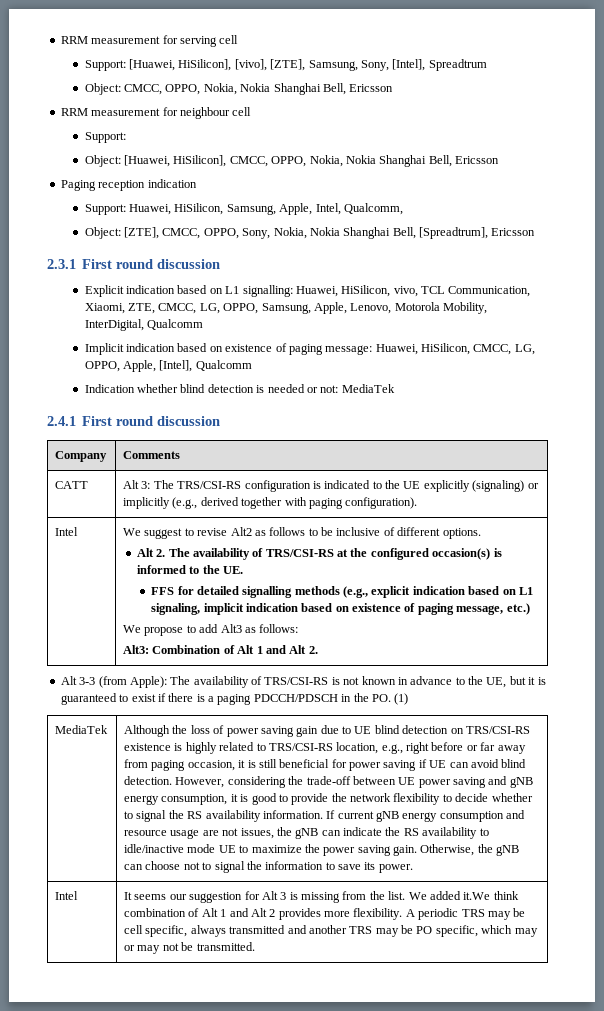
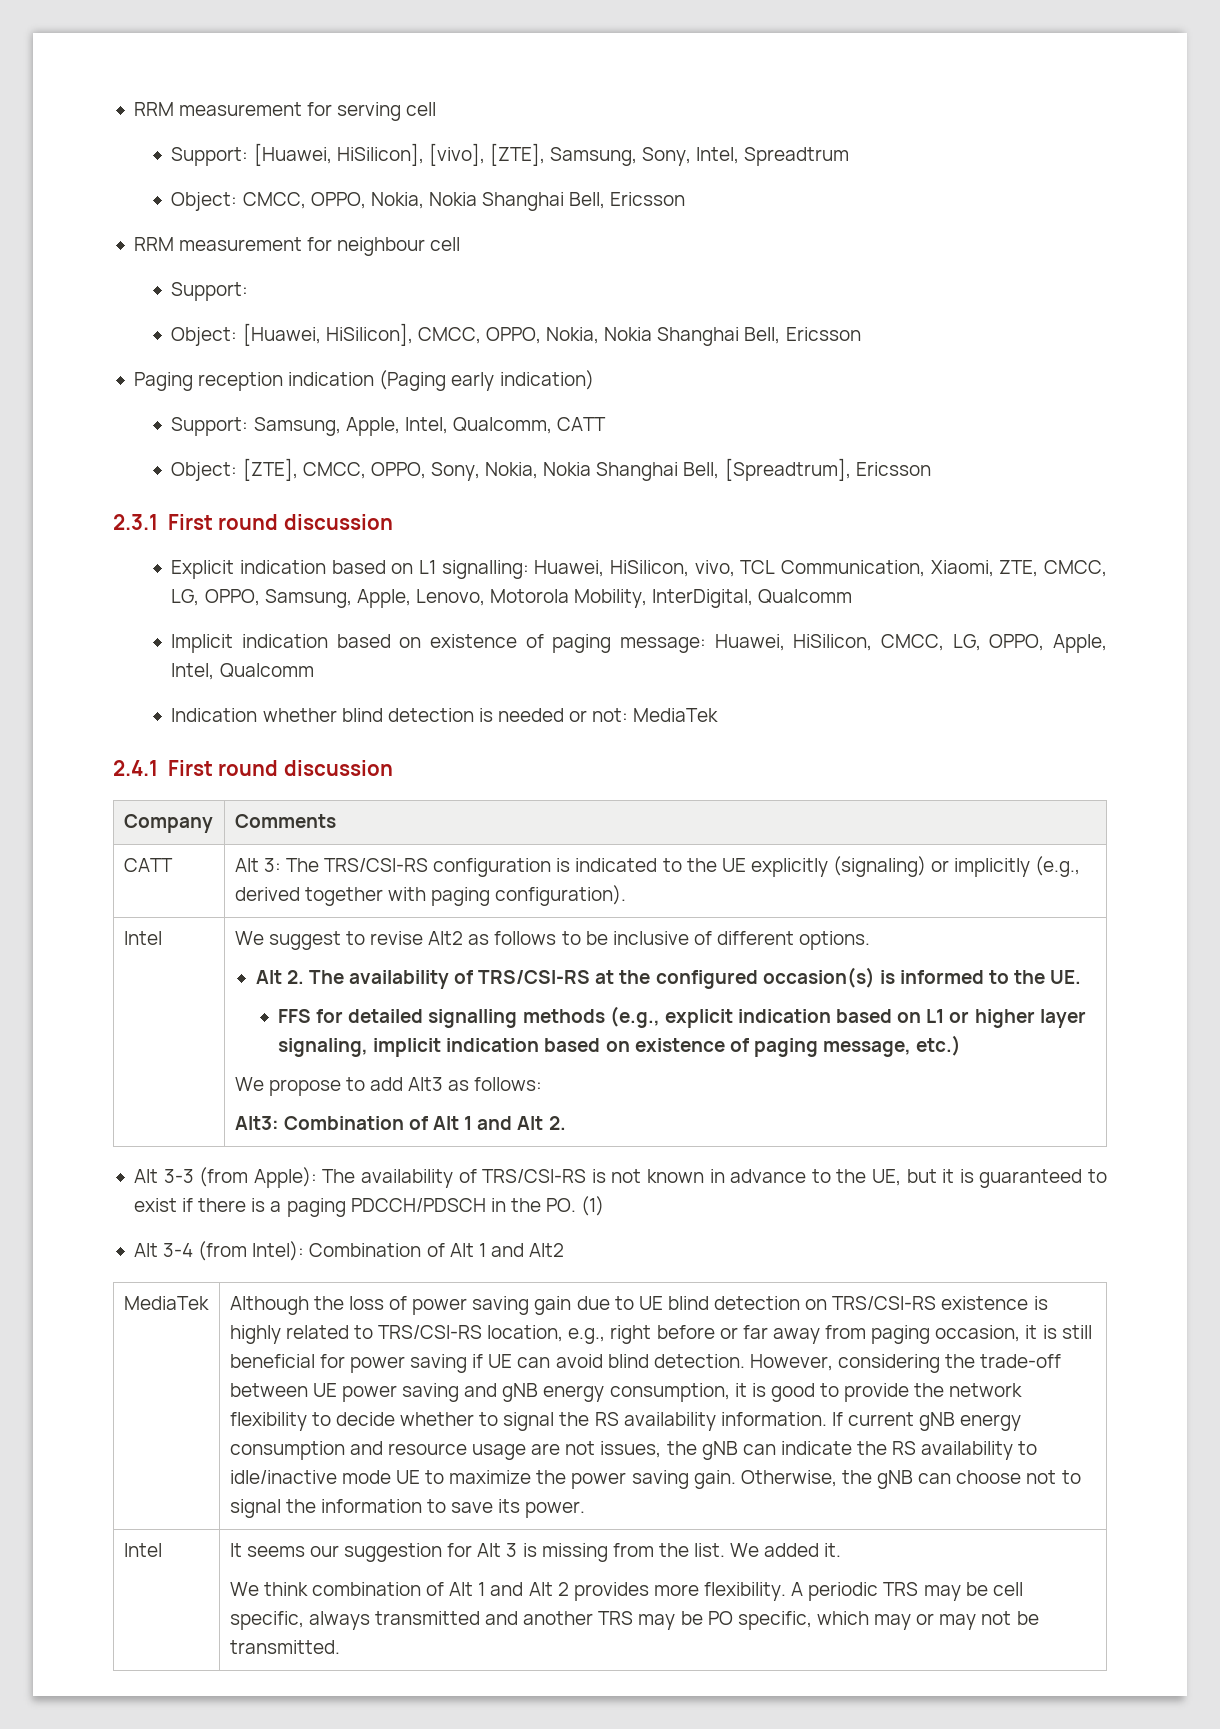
[392,59,426,71] [Intel], -> [696,147,740,164] Intel,
[84,203,224,215] // Support: Huawei, HiSilicon, -> [379,370,594,391] [171,417,249,436] (Paging early indication) // Support:
(403, 209) none -> [557,417,607,431] CATT
[159,360,193,372] [Intel], -> [171,663,215,680] Intel,
(533, 591) none -> [949,1009,1086,1028] or higher layer
(409, 699) none -> [133,1241,565,1261] // Alt 3-4 (from Intel): Combination of Alt 1 and Alt2
[463,892,491,900] it.We -> [824,1543,842,1557] [229,1582,259,1596] it. // We

